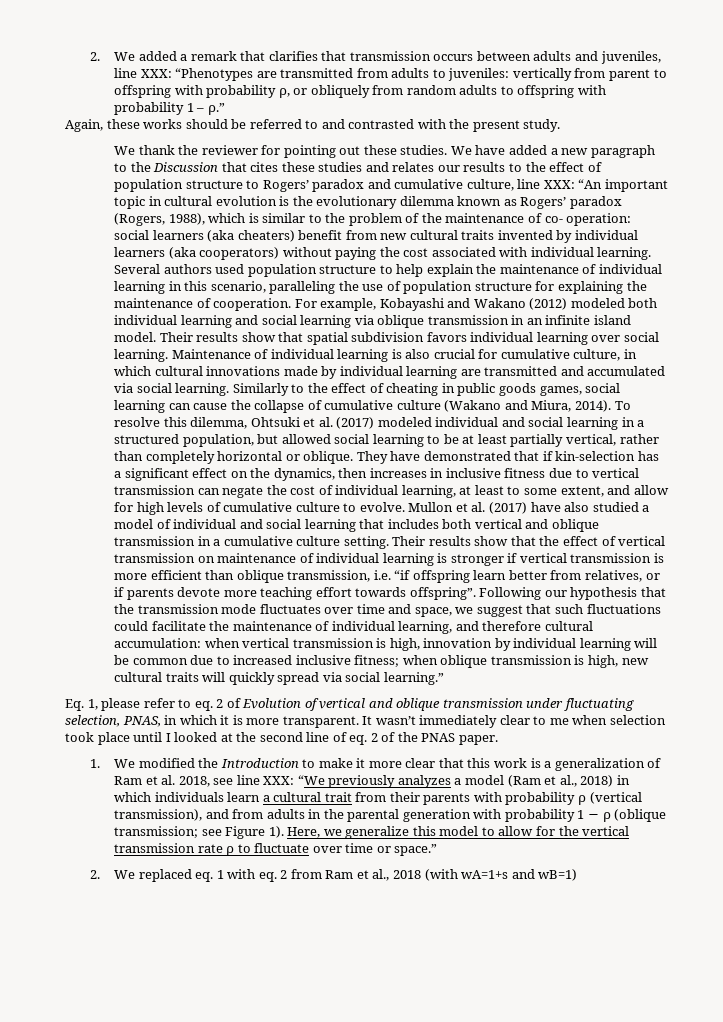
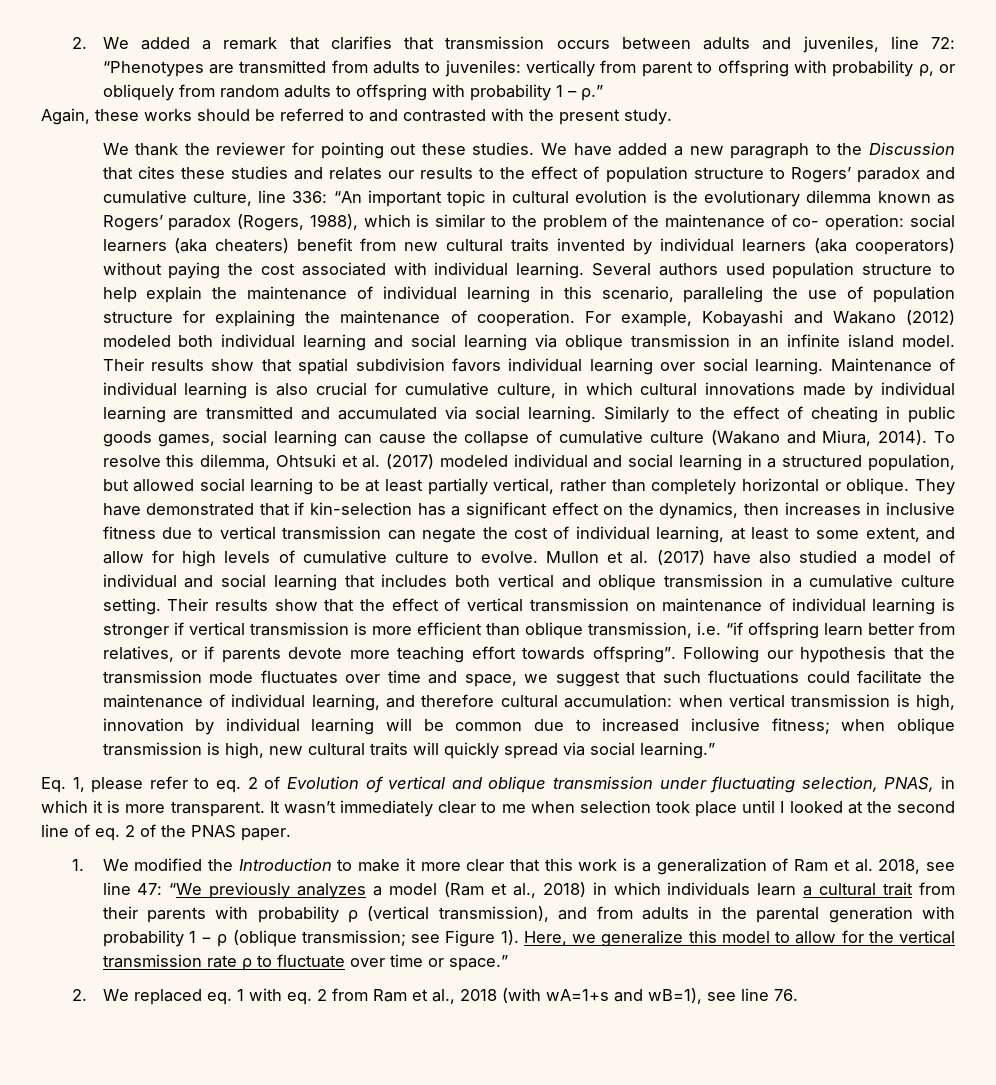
[140,69,172,78] XXX: -> [930,37,955,49] 72:
[543,180,575,189] XXX: -> [292,191,328,203] 336:
[263,776,295,785] XXX: -> [137,883,163,895] 47:
[538,869,578,881] wB=1) -> [647,988,798,1004] wB=1), see line 76.

